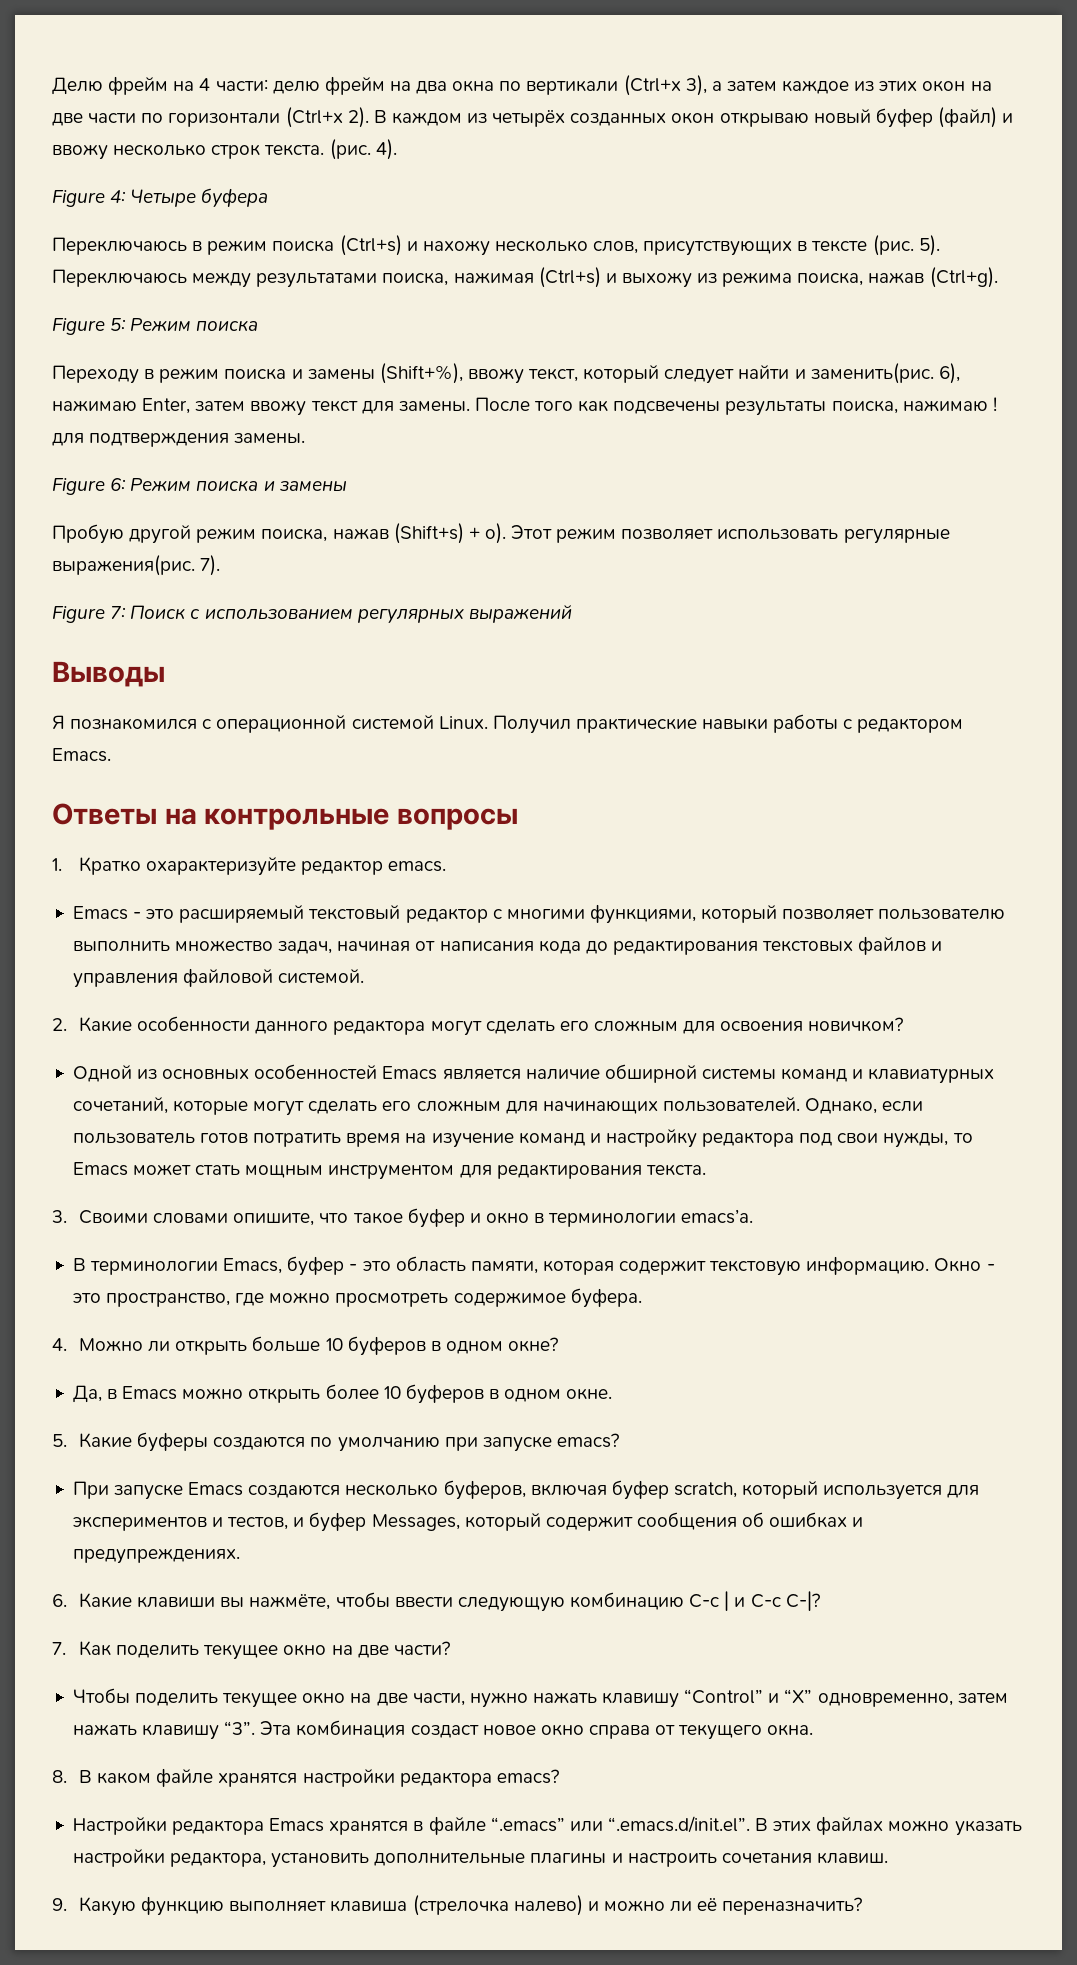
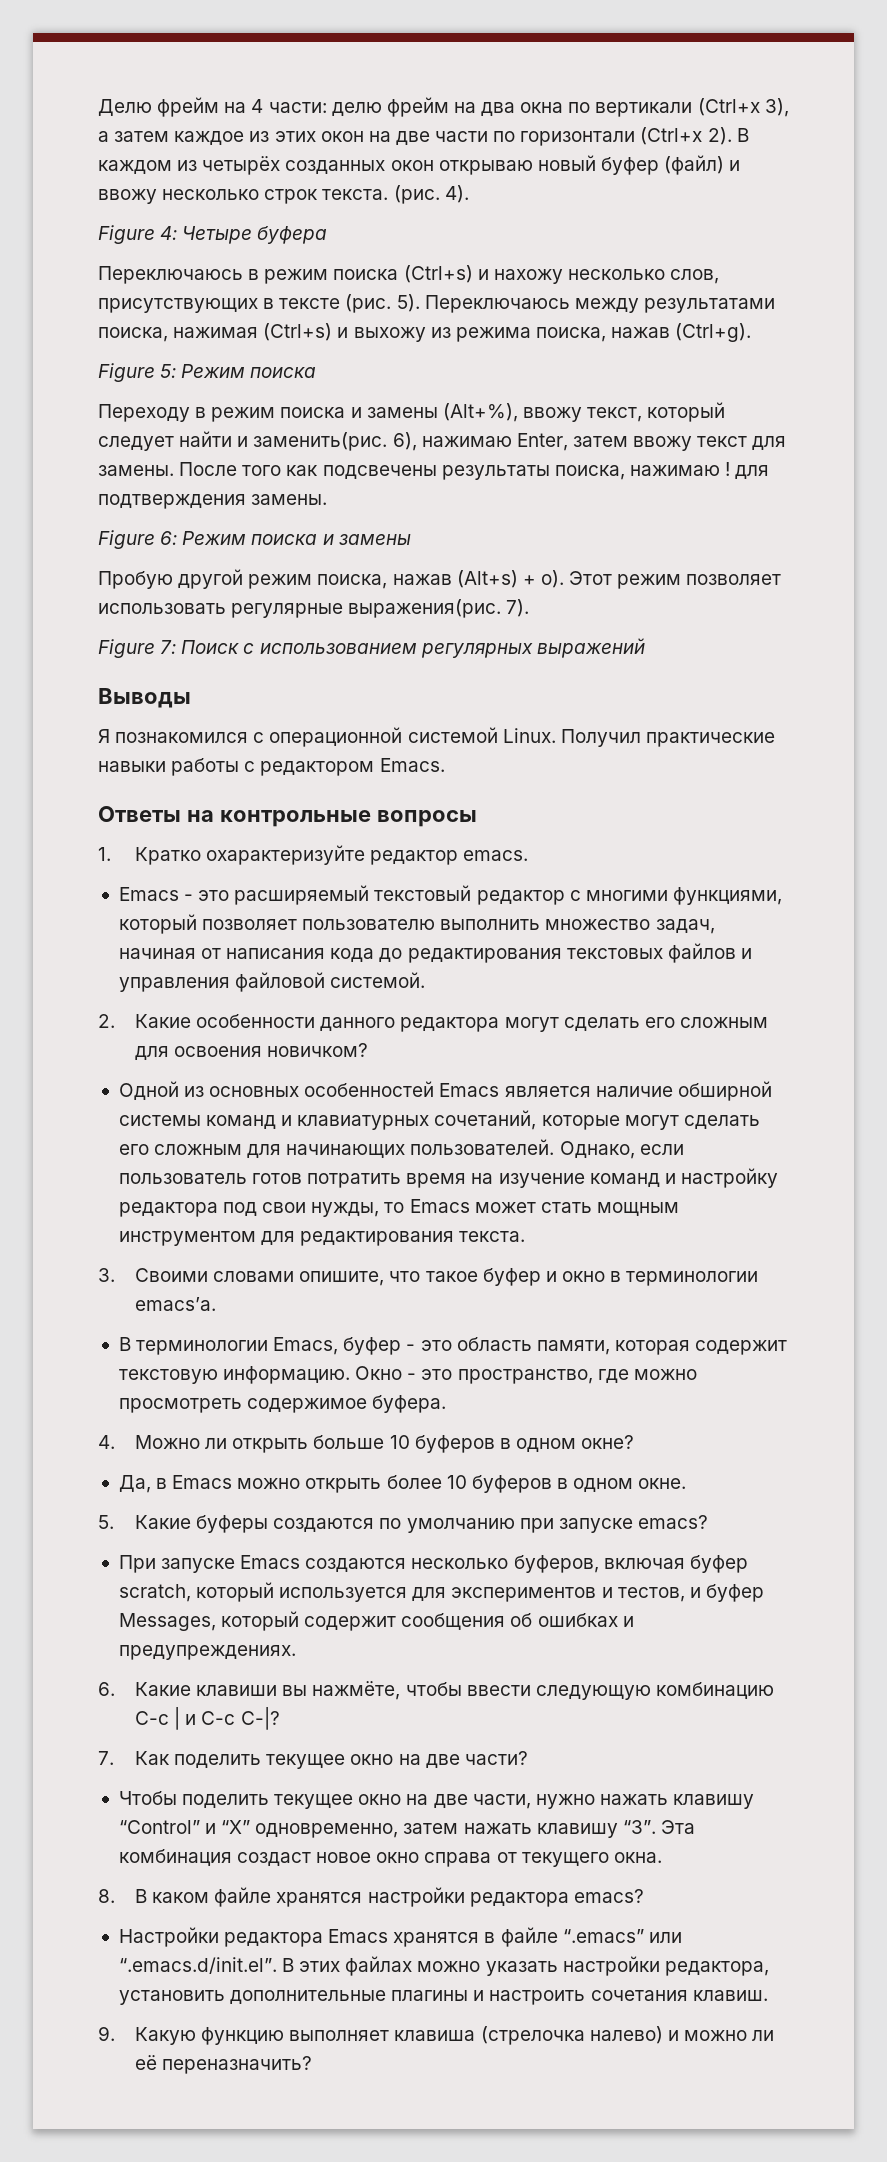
[379,363,463,384] (Shift+%), -> [442,403,518,422] (Alt+%),
[393,523,464,544] (Shift+s) -> [456,570,518,588] (Alt+s)

